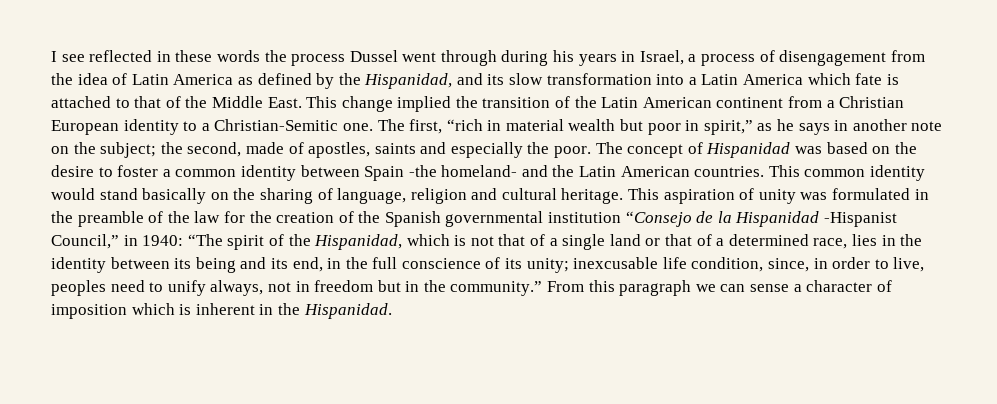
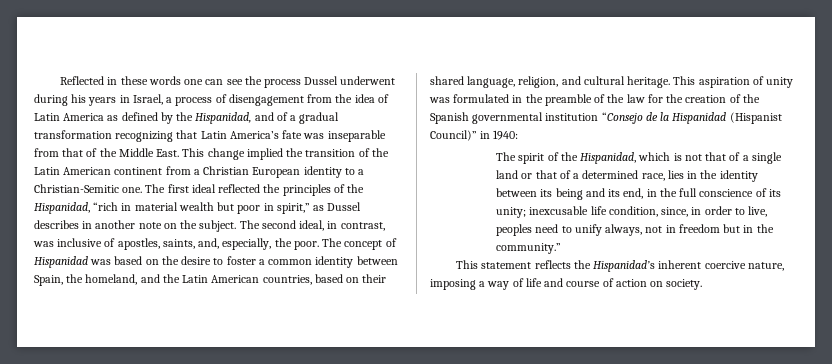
[51,50,260,62] I see reflected in these words -> [60,76,243,85] Reflected in these words one can see
[402,50,497,66] went through -> [340,76,396,85] underwent
[487,73,899,85] [51,96,130,108] its slow transformation into a Latin America which fate is attached to -> [276,112,340,124] [34,130,386,142] [34,148,59,157] of a gradual transformation recognizing that Latin America’s fate was inseparable from
[409,119,443,134] first, -> [167,184,365,196] [34,202,90,214] first ideal reflected the principles of the Hispanidad,
[777,119,830,135] he says -> [327,202,362,211] [34,220,79,229] Dussel describes
[100,142,523,158] subject; the second, made of apostles, saints and especially -> [199,220,385,232] [33,238,272,250] subject. The second ideal, in contrast, was inclusive of apostles, saints, and, especially,
[364,165,518,181] Spain -the homeland- -> [34,274,138,286] Spain, the homeland,
[694,165,926,181] [51,188,467,204] countries. This common identity would stand basically on the sharing of language, religion -> [262,274,387,285] [430,76,559,88] countries, based on their shared language, religion,
[824,212,898,227] [51,234,119,249] -Hispanist Council,” -> [729,112,782,124] [430,130,477,141] (Hispanist Council)”
[187,234,223,246] “The -> [496,152,517,161] // The
[547,280,892,296] [51,303,392,319] From this paragraph we can sense a character of imposition which is inherent in the Hispanidad. -> [456,260,784,272] [430,278,703,290] // This statement reflects the Hispanidad’s inherent coercive nature, imposing a way of life and course of action on society.

